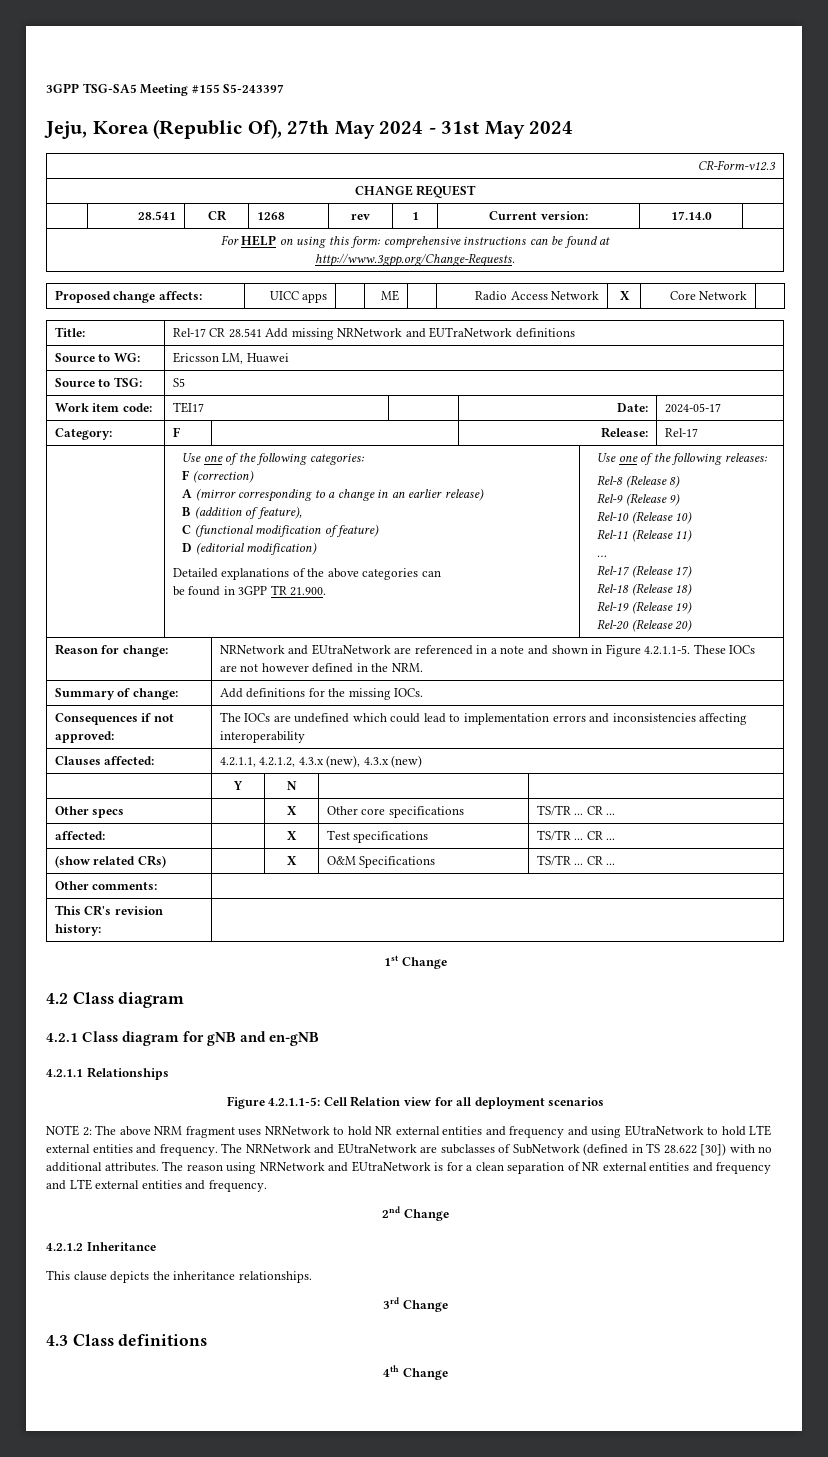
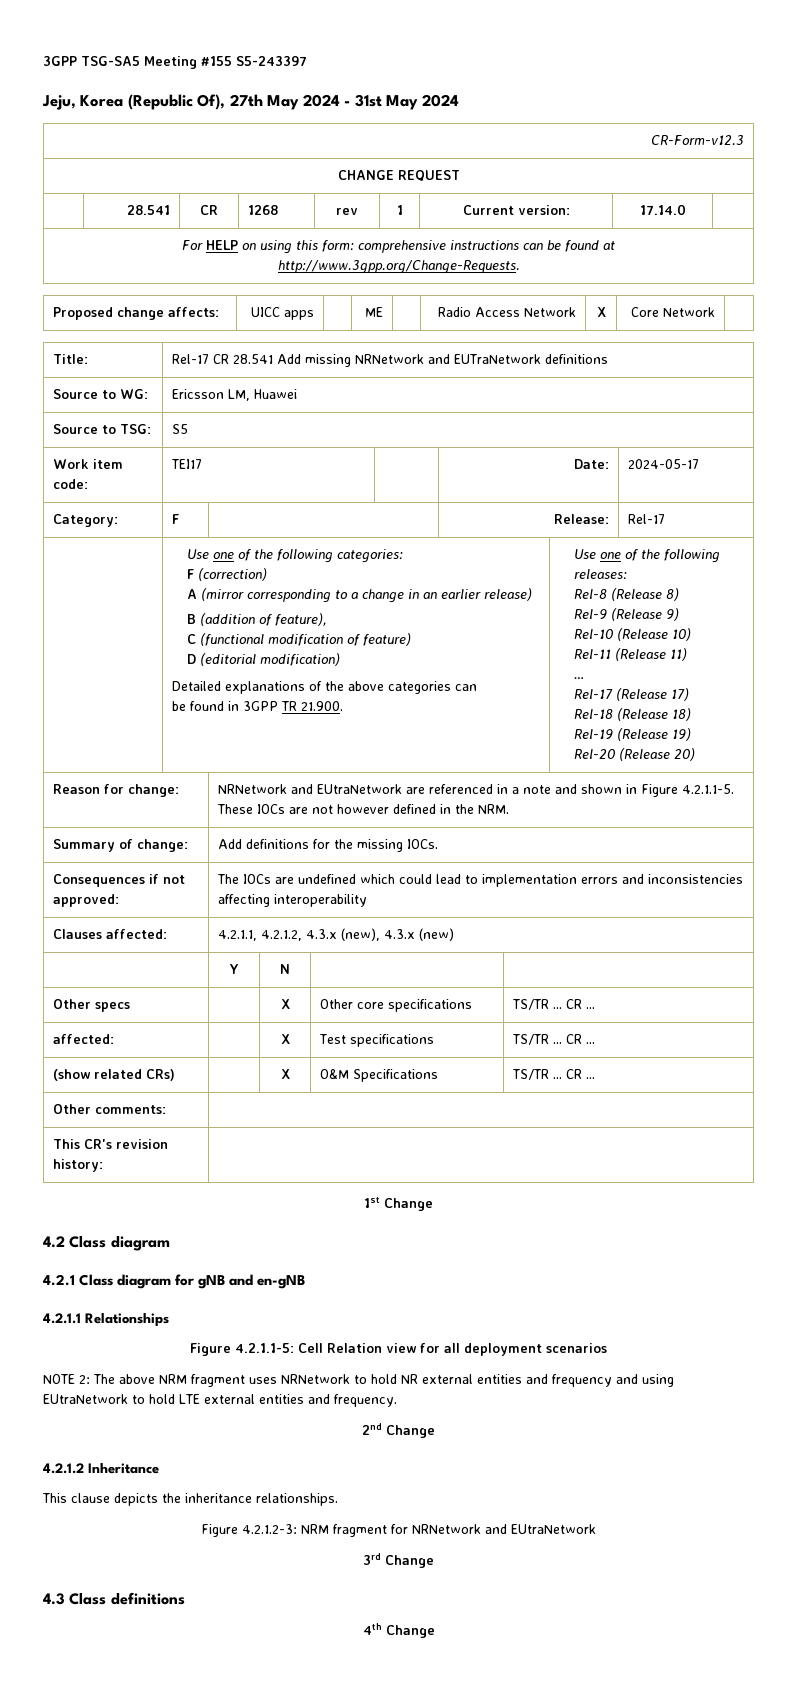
[221,1143,773,1156] [46,1161,772,1174] [46,1179,267,1192] The NRNetwork and EUtraNetwork are subclasses of SubNetwork (defined in TS 28.622 [30]) with no additional attributes. The reason using NRNetwork and EUtraNetwork is for a clean separation of NR external entities and frequency and LTE external entities and frequency. -> (397, 1400) none
(312, 1277) none -> [201,1524,596,1537] // Figure 4.2.1.2-3: NRM fragment for NRNetwork and EUtraNetwork

